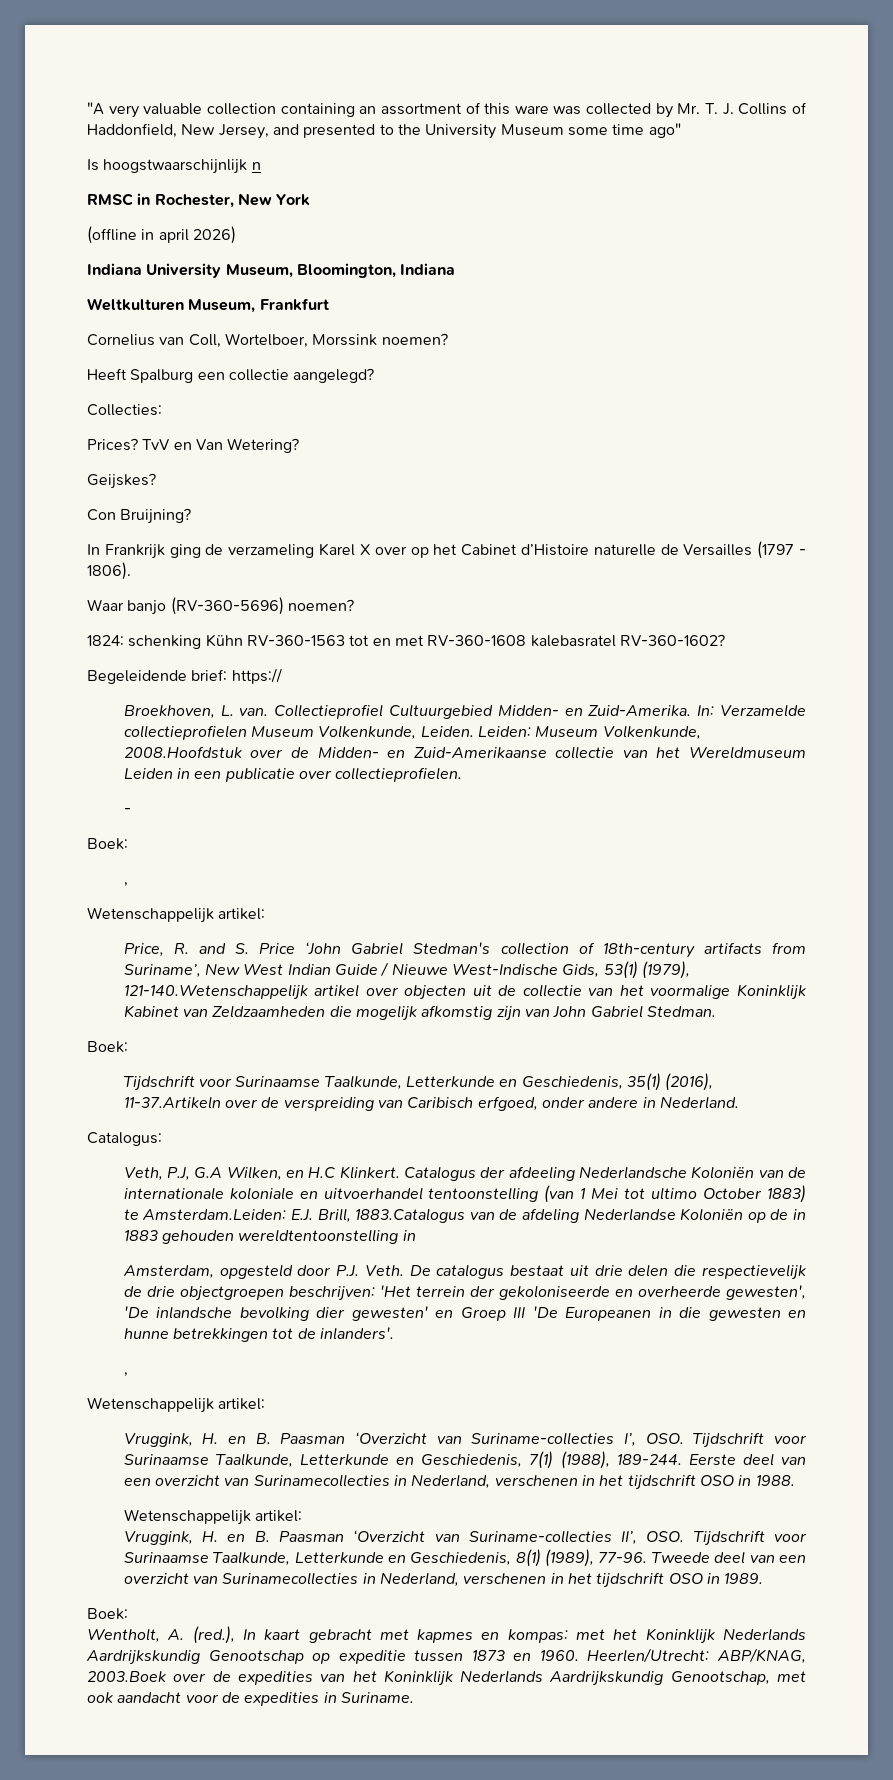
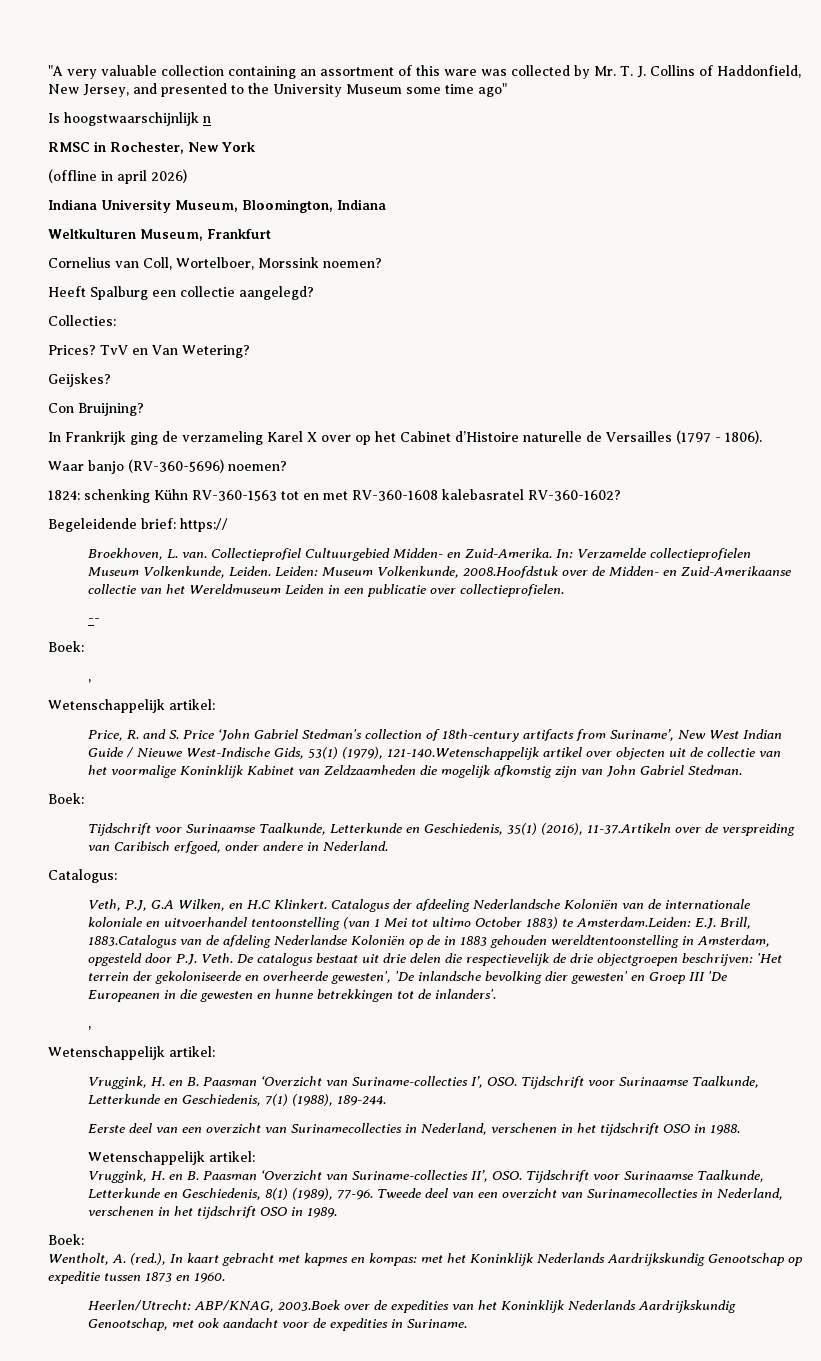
[123,808,131,814] - -> [88,618,101,623] --
(416, 1235) // -> (695, 940) none
(682, 1459) none -> (387, 1100) //
(579, 1655) none -> (225, 1277) //

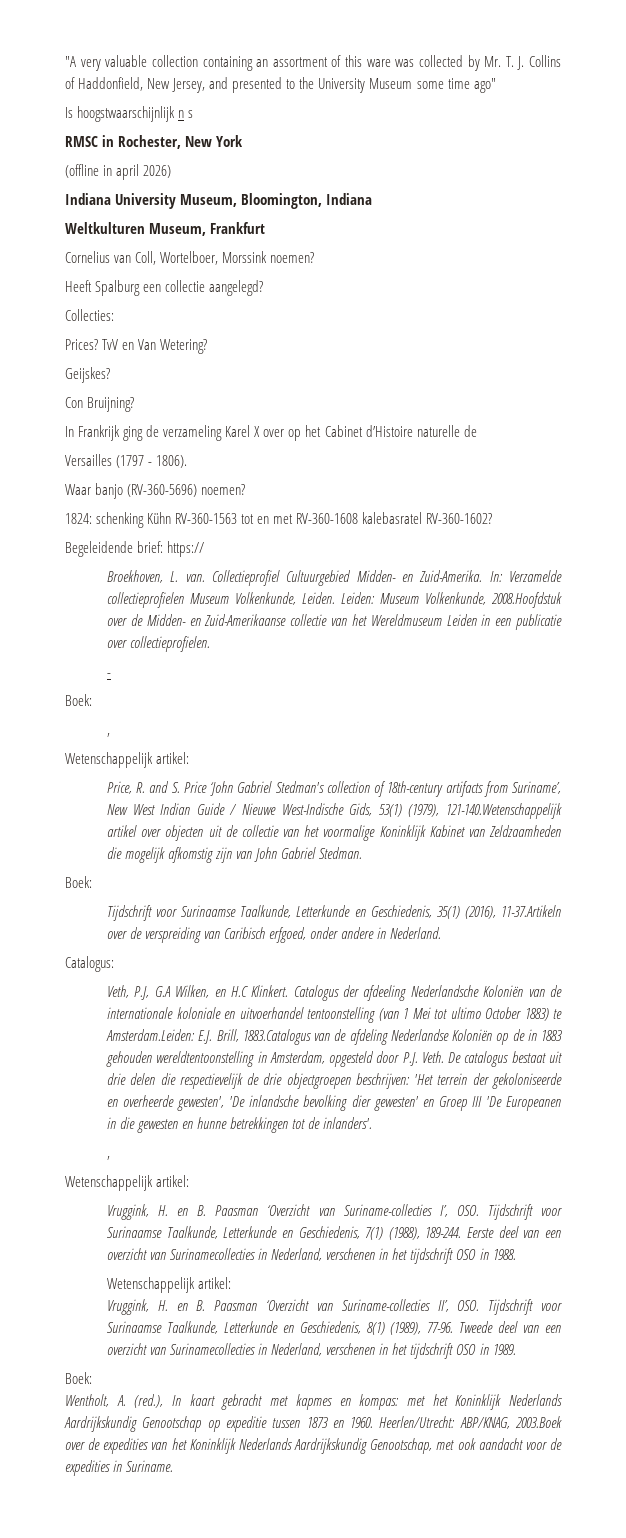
(211, 119) none -> [188,110,194,118] s
(602, 436) none -> (477, 431) //
[88,618,101,623] -- -> [107,673,112,677] -
(387, 1100) // -> (462, 1232) none
(225, 1277) // -> (374, 1422) none

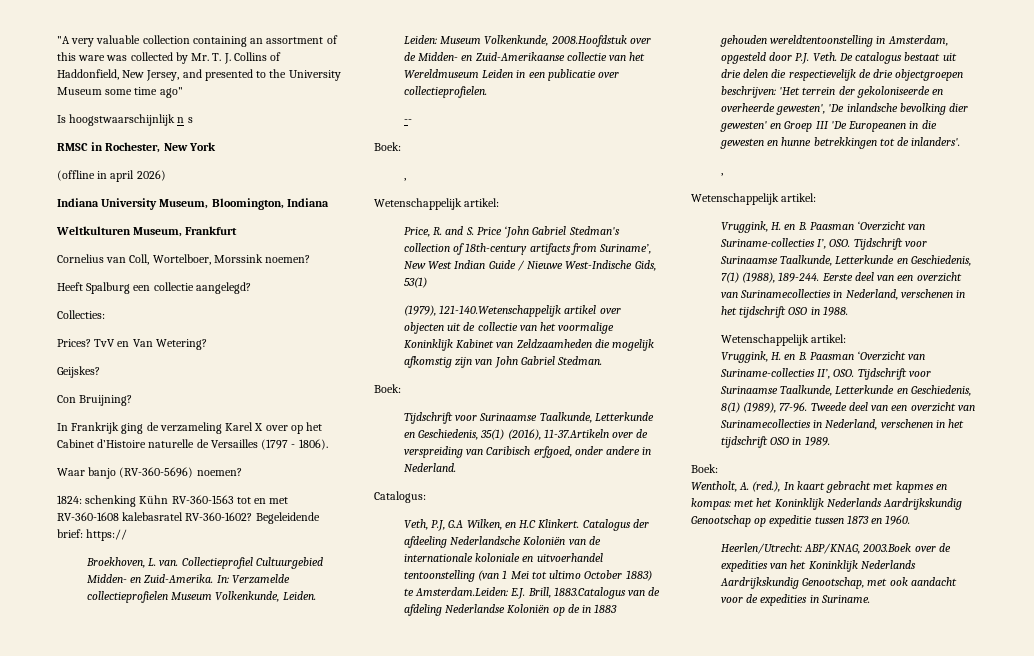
(477, 431) // -> (209, 443) none
(493, 518) // -> (253, 516) none
[107,673,112,677] - -> [403,119,412,123] --
(402, 810) none -> (427, 282) //
(374, 1422) none -> (911, 520) //

